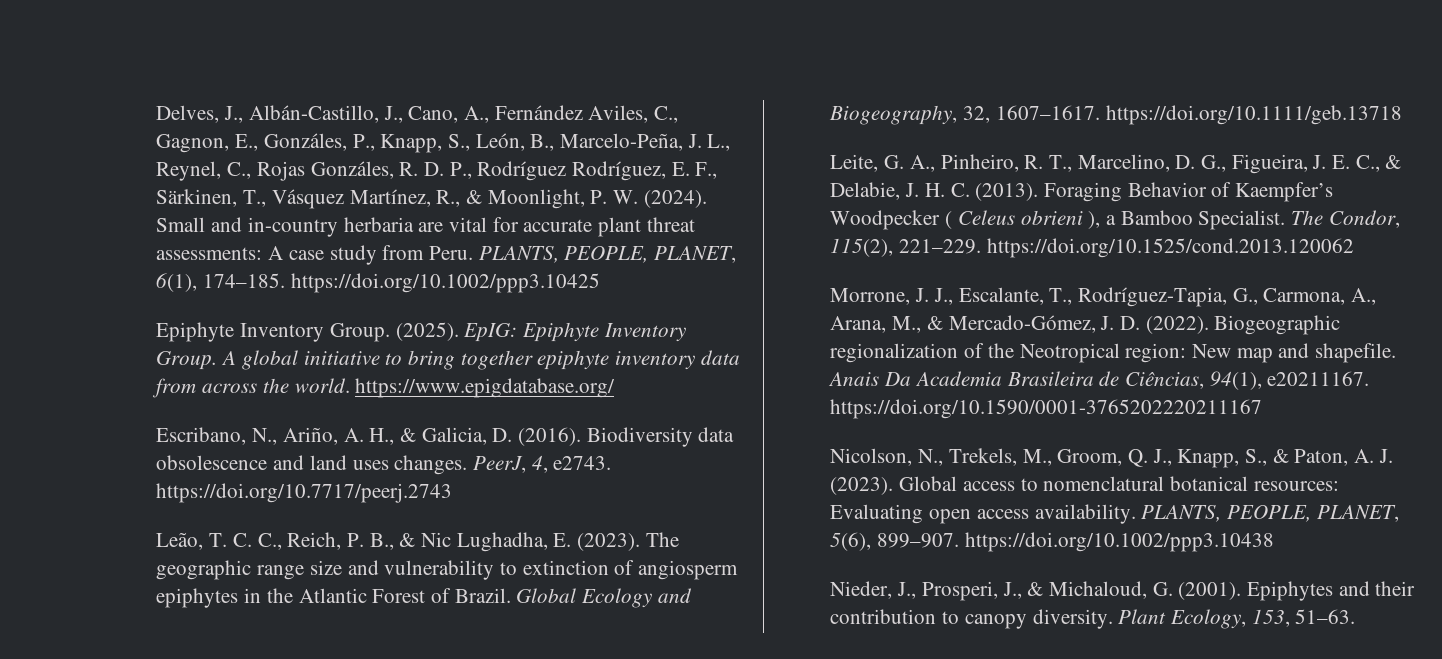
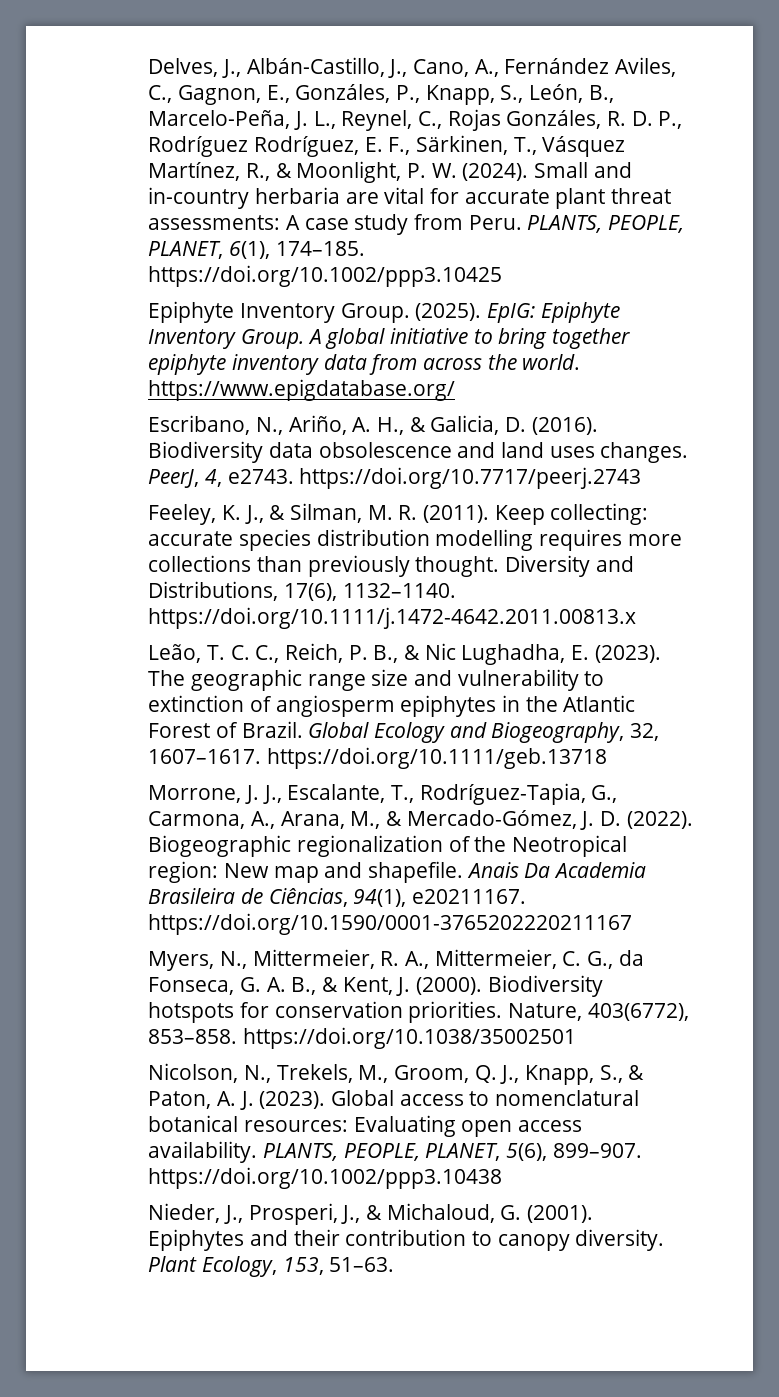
(453, 493) none -> [148,503,649,525] [148,529,682,551] [148,555,634,577] [148,581,456,601] [148,607,637,629] // Feeley, K. J., & Silman, M. R. (2011). Keep collecting: accurate species distribution modelling requires more collections than previously thought. Diversity and Distributions, 17(6), 1132–1140. https://doi.org/10.1111/j.1472-4642.2011.00813.x
[830,154,1402,174] [830,182,1333,202] [830,210,1400,230] [830,238,1354,258] // Leite, G. A., Pinheiro, R. T., Marcelino, D. G., Figueira, J. E. C., & Delabie, J. H. C. (2013). Foraging Behavior of Kaempfer’s Woodpecker ( Celeus obrieni ), a Bamboo Specialist. The Condor, 115(2), 221–229. https://doi.org/10.1525/cond.2013.120062 -> (608, 758) none
(1263, 409) none -> [148,949,644,971] [148,975,603,997] [148,1001,689,1023] [148,1027,577,1049] // Myers, N., Mittermeier, R. A., Mittermeier, C. G., da Fonseca, G. A. B., & Kent, J. (2000). Biodiversity hotspots for conservation priorities. Nature, 403(6772), 853–858. https://doi.org/10.1038/35002501

